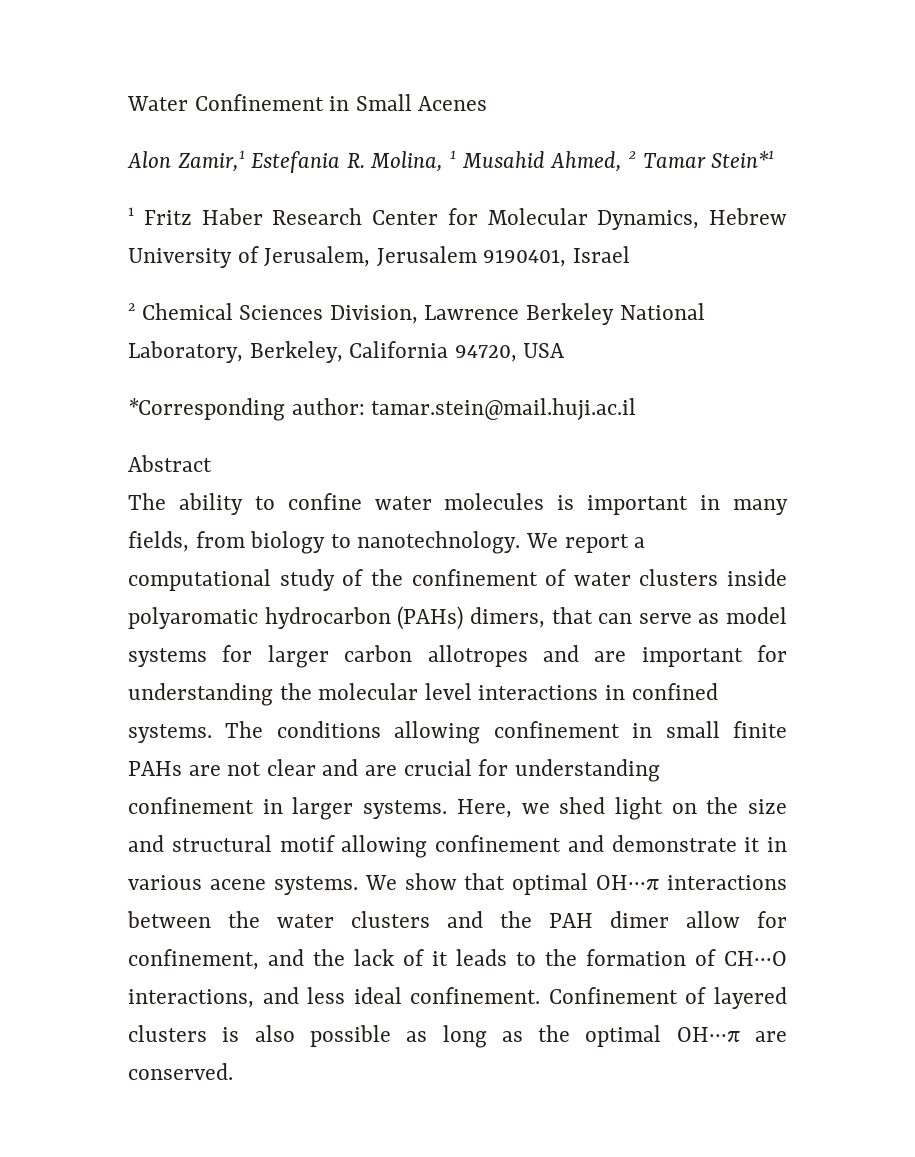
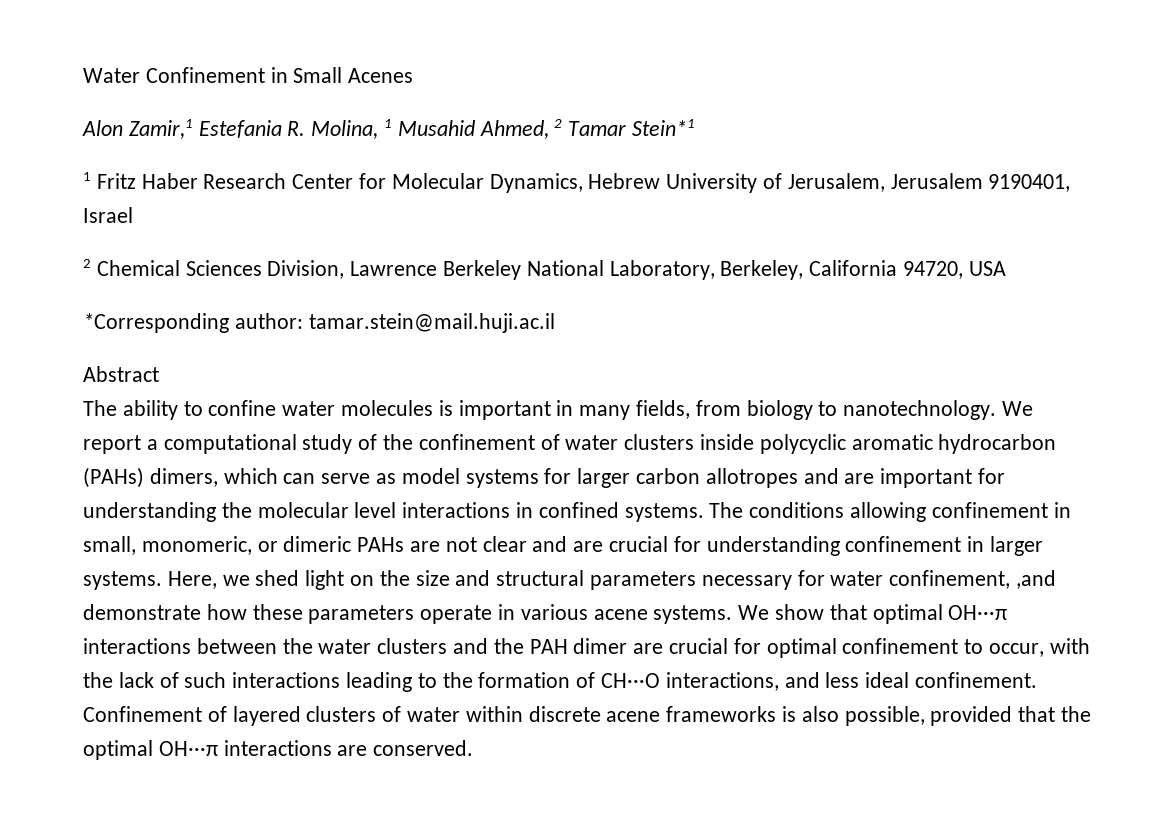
[128,607,258,629] polyaromatic -> [759,434,933,454] polycyclic aromatic
[551,607,593,624] that -> [223,468,278,484] which
[665,721,787,738] small finite -> [83,536,352,555] small, monomeric, or dimeric
[279,835,761,858] motif allowing confinement and demonstrate it -> [590,570,1057,590] [83,604,493,624] parameters necessary for water confinement, ,and demonstrate how these parameters operate
[686,911,787,928] [128,949,507,970] allow for confinement, and the lack of it leads -> [633,638,1090,658] [83,672,413,692] are crucial for optimal confinement to occur, with the lack of such interactions leading
[222,1025,523,1048] is also possible as long as -> [382,706,1056,726] of water within discrete acene frameworks is also possible, provided that
(740, 1035) none -> [223,740,332,756] interactions

